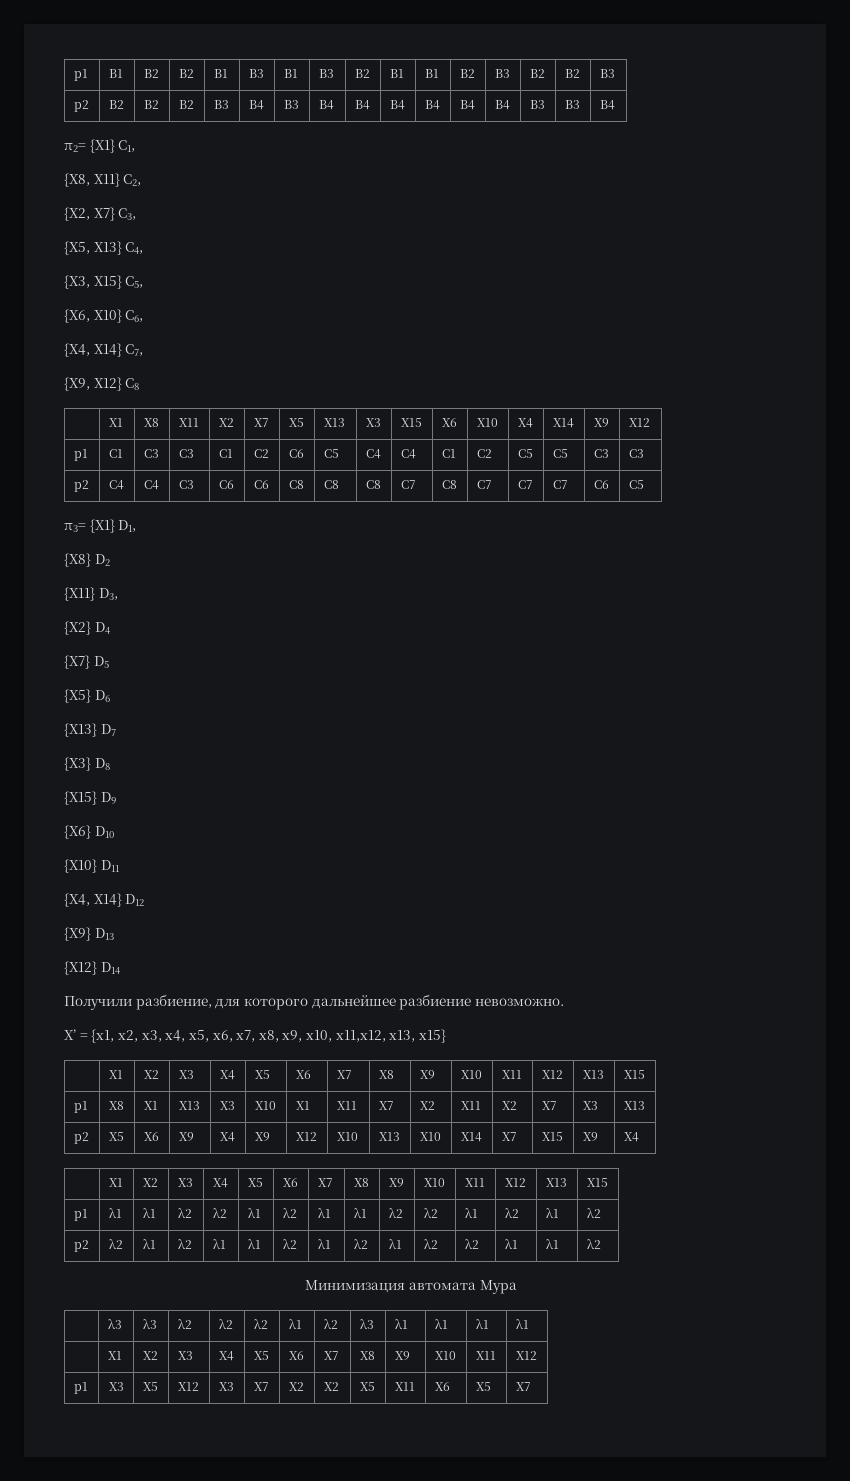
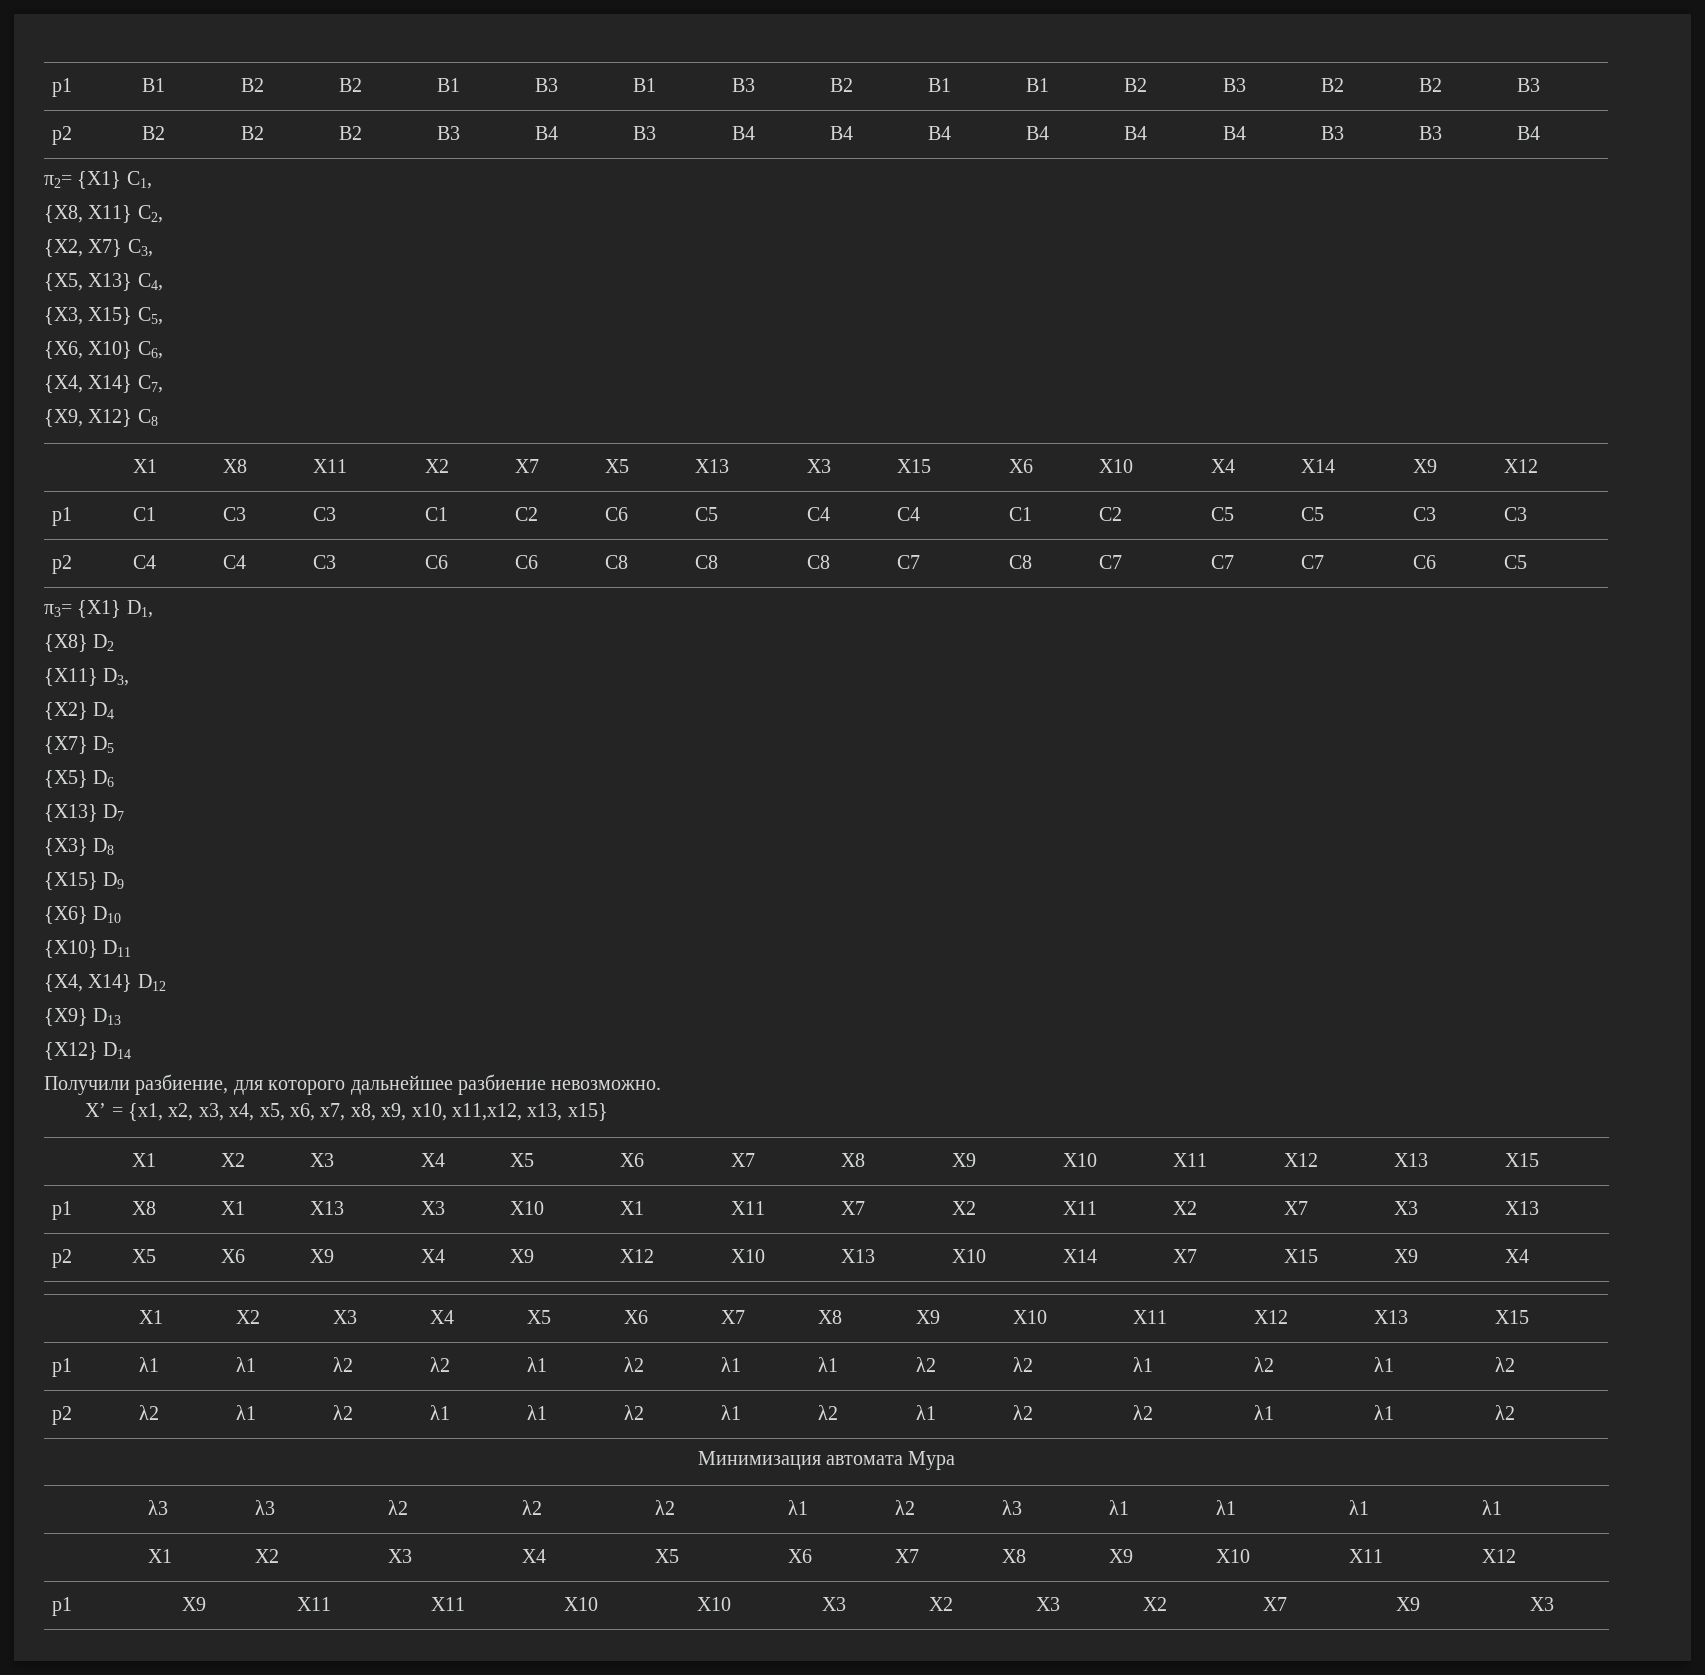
[108,1382,124,1391] [142,1382,158,1391] [177,1382,199,1391] [218,1382,234,1391] [253,1382,269,1391] [288,1382,304,1391] [323,1382,339,1391] [359,1382,375,1391] [394,1382,415,1391] [434,1382,450,1391] [475,1382,491,1391] [515,1382,531,1391] X3 | X5 | X12 | X3 | X7 | X2 | X2 | X5 | X11 | X6 | X5 | X7 -> [182,1597,206,1611] [297,1597,331,1611] [430,1597,465,1611] [564,1597,598,1611] [697,1597,731,1611] [822,1597,846,1611] [929,1597,953,1611] [1036,1597,1060,1611] [1143,1597,1167,1611] [1263,1597,1287,1611] [1396,1597,1420,1611] [1529,1597,1554,1611] X9 | X11 | X11 | X10 | X10 | X3 | X2 | X3 | X2 | X7 | X9 | X3

